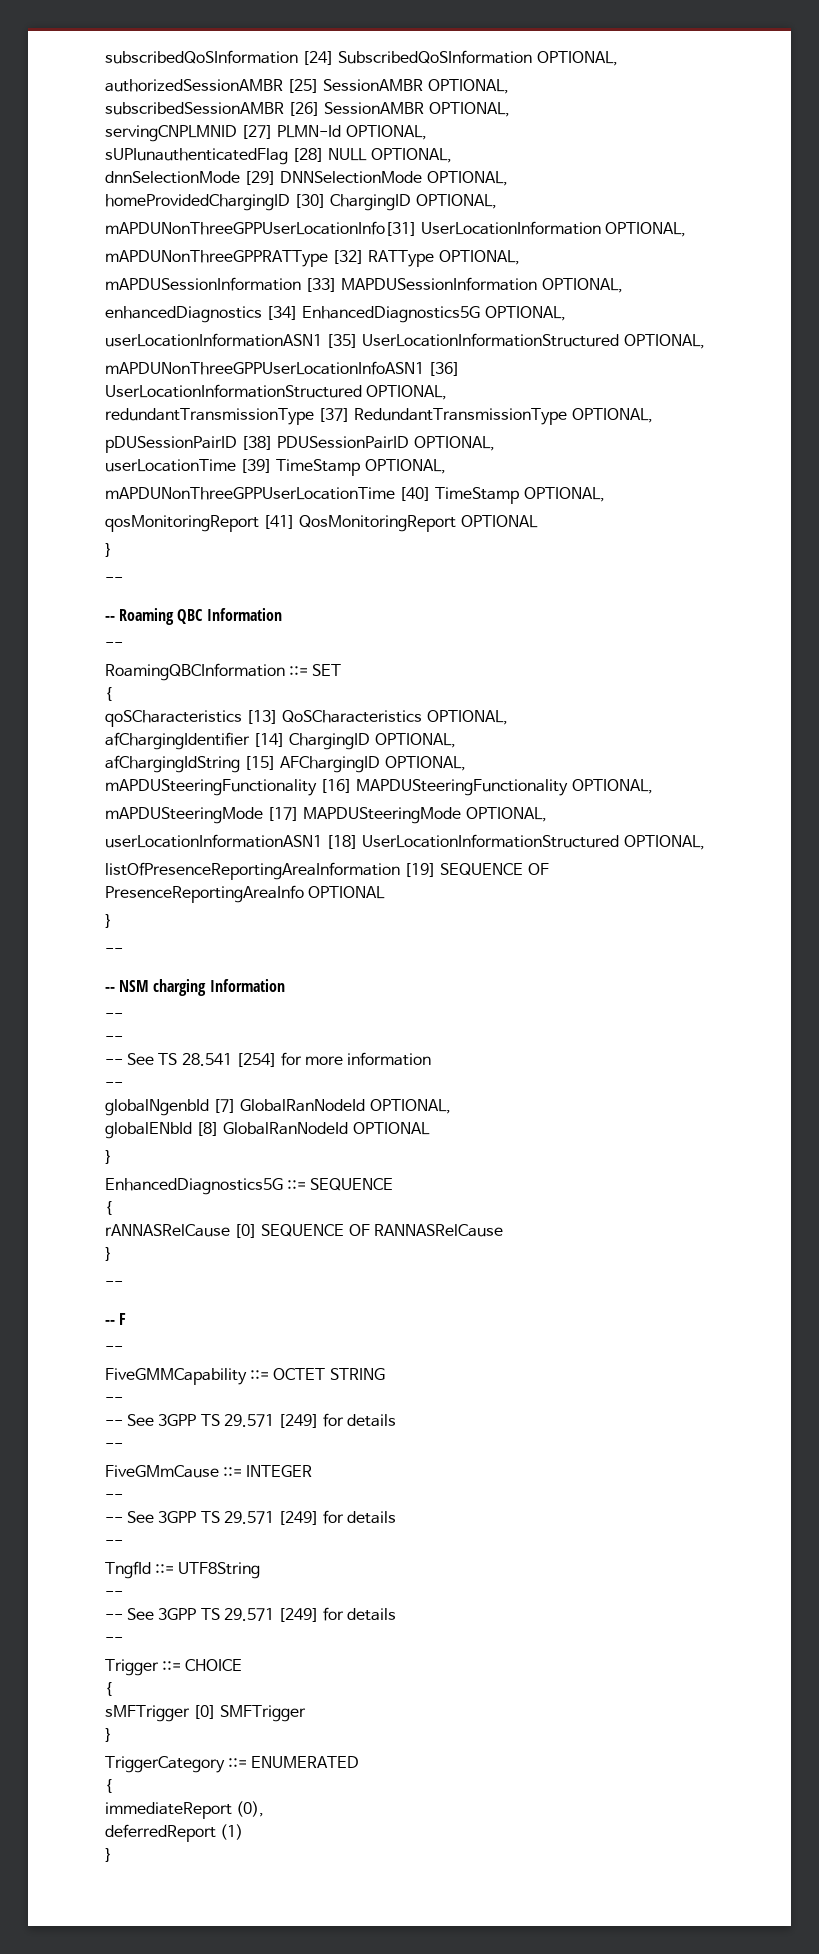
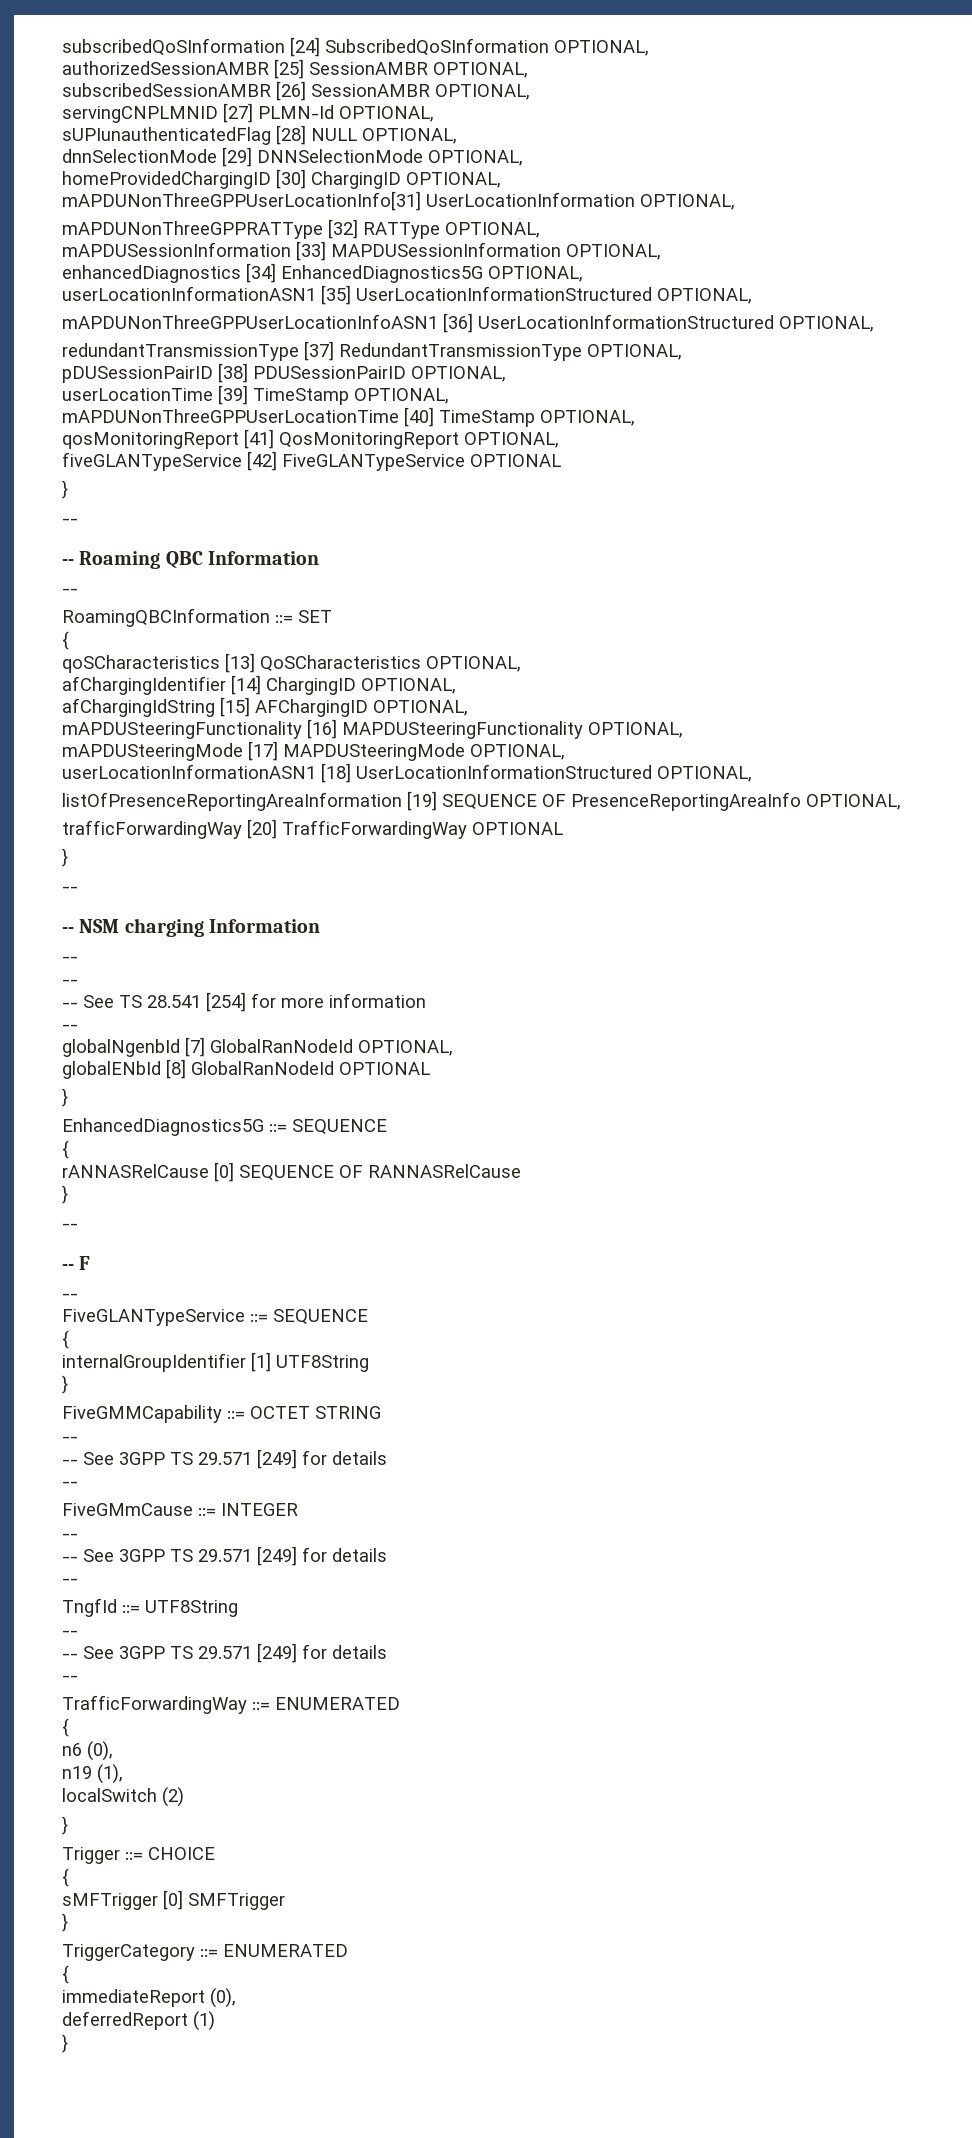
(457, 523) none -> [464,432,559,448] [62,451,465,471] OPTIONAL, // fiveGLANTypeService [42] FiveGLANTypeService
(304, 894) none -> [806,794,901,810] [62,819,467,839] OPTIONAL, // trafficForwardingWay [20] TrafficForwardingWay
(123, 1349) none -> [62,1309,368,1326] [62,1330,69,1349] [62,1352,369,1372] [62,1375,68,1394] // FiveGLANTypeService ::= SEQUENCE // { // internalGroupIdentifier [1] UTF8String // }
(123, 1640) none -> [62,1695,400,1714] [62,1718,69,1737] [62,1741,113,1761] [62,1764,123,1784] [62,1787,184,1807] [62,1816,68,1835] // TrafficForwardingWay ::= ENUMERATED // { // n6 (0), // n19 (1), // localSwitch (2) // }

